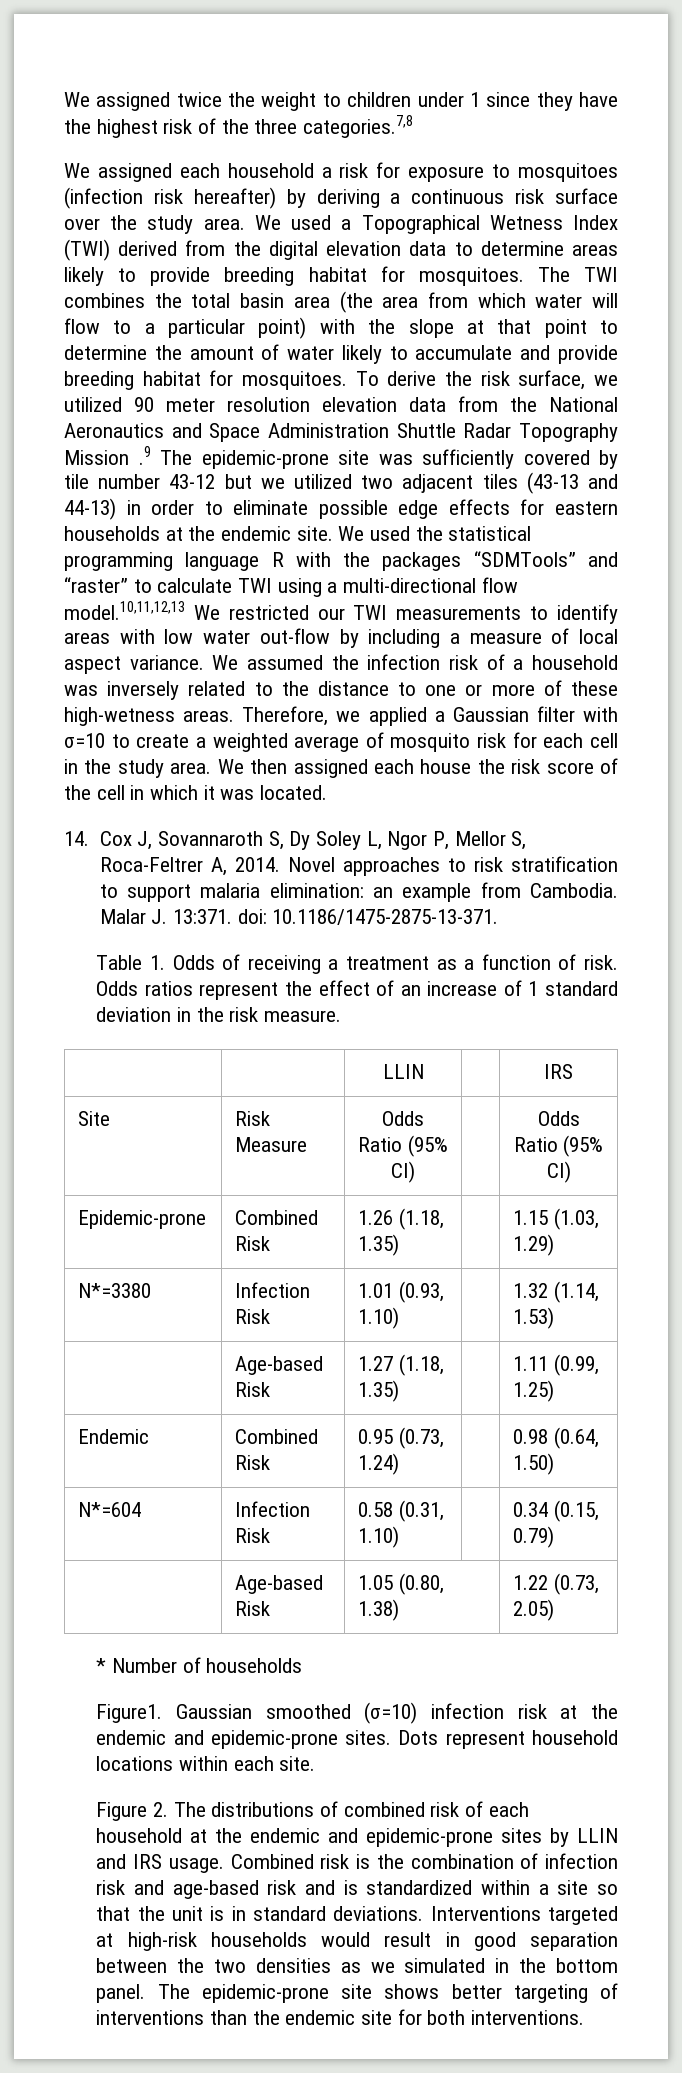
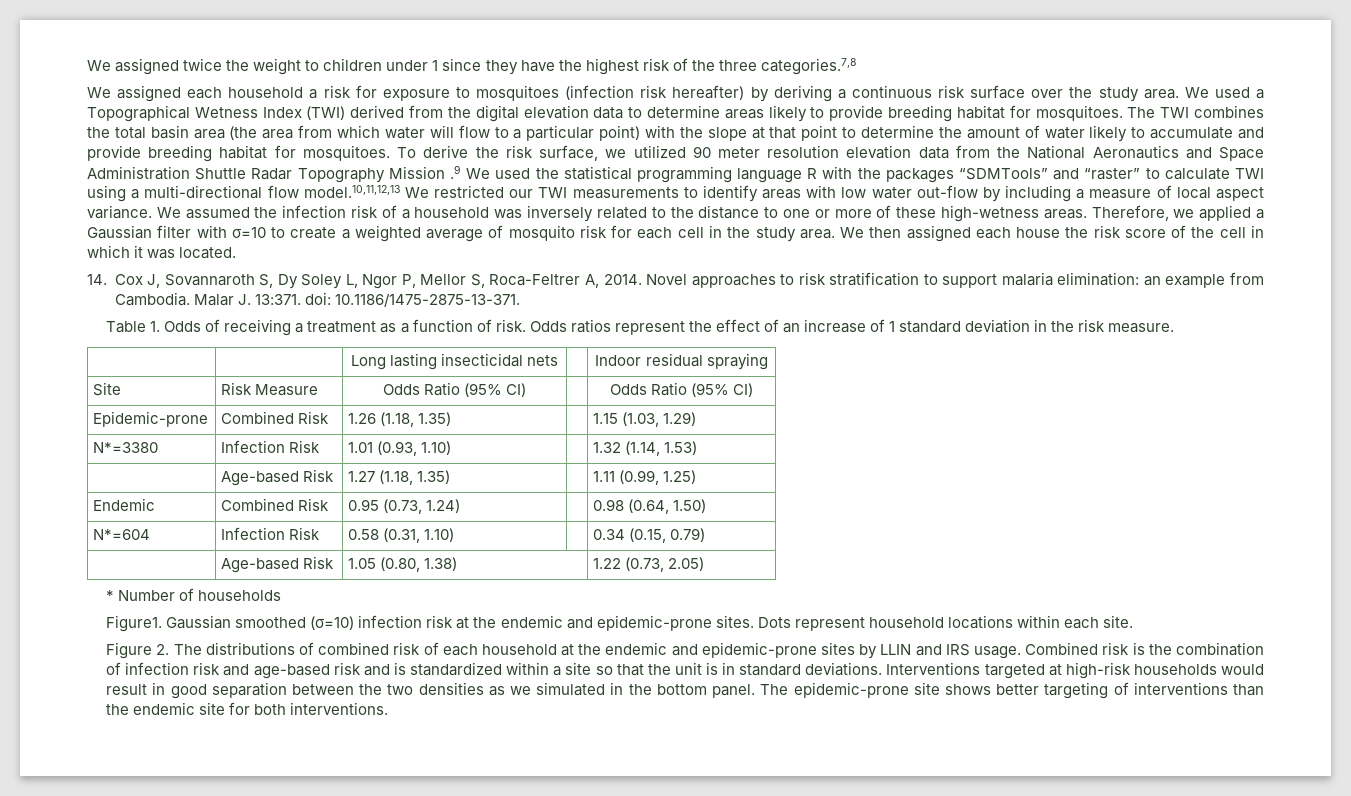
[160,449,618,469] [64,472,618,494] [64,498,618,520] [64,526,333,541] The epidemic-prone site was sufficiently covered by tile number 43-12 but we utilized two adjacent tiles (43-13 and 44-13) in order to eliminate possible edge effects for eastern households at the endemic site. -> (461, 172) none
[382,1064,424,1079] [544,1064,573,1079] LLIN | | IRS -> [350,353,559,370] [595,353,768,370] Long lasting insecticidal nets | | Indoor residual spraying

